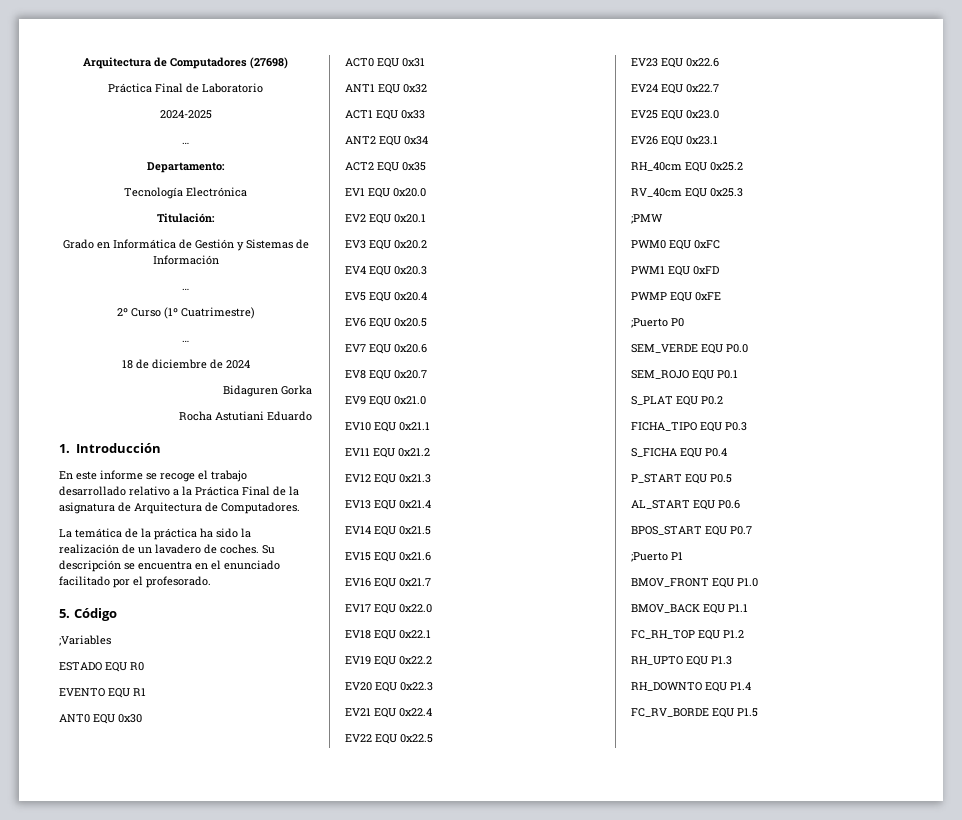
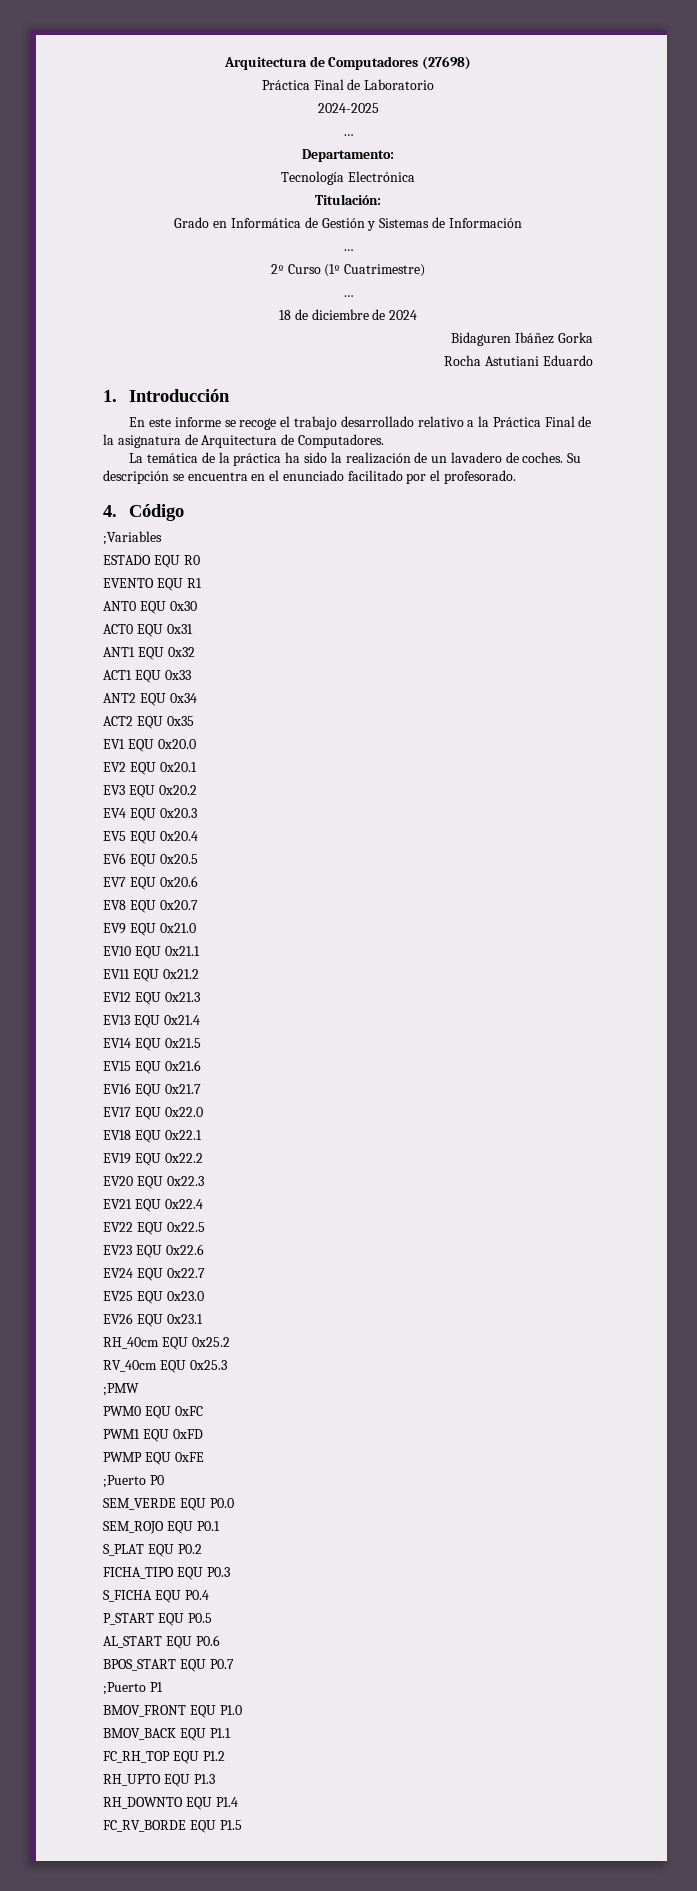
(278, 391) none -> [515,332,555,344] Ibáñez
[59,609,70,618] 5. -> [103,505,117,517] 4.

